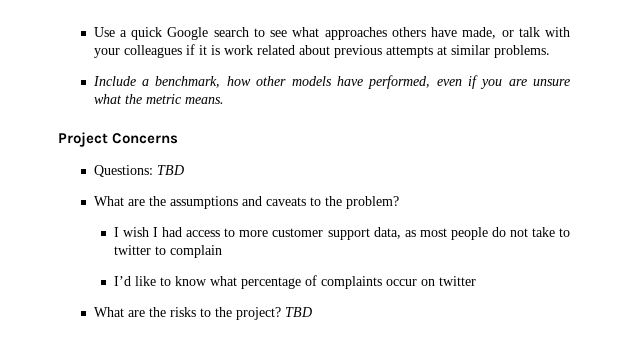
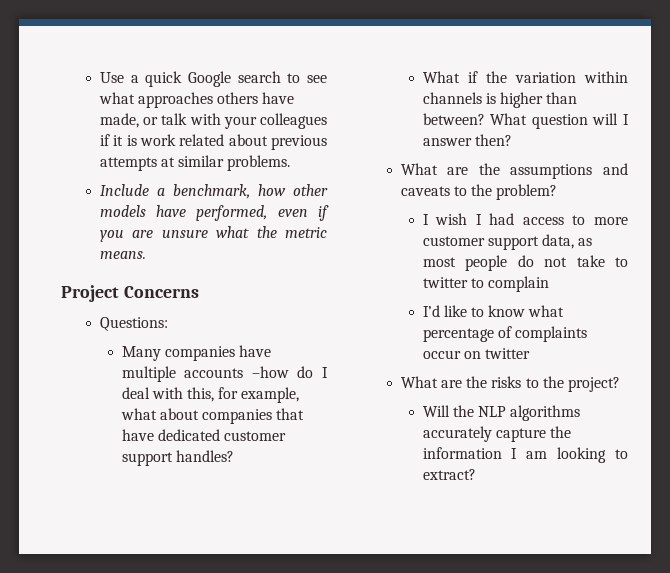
[156,165,184,175] TBD -> [121,345,271,361] [121,366,328,382] [121,387,300,403] [120,408,305,424] [121,429,286,441] [121,450,234,466] [422,71,628,83] [422,92,578,108] [422,113,629,129] [422,134,512,146] // Many companies have multiple accounts –how do I deal with this, for example, what about companies that have dedicated customer support handles? // What if the variation within channels is higher than between? What question will I answer then?
[284,307,312,317] TBD -> [422,405,581,421] [422,426,571,442] [422,447,628,463] [422,469,476,480] // Will the NLP algorithms accurately capture the information I am looking to extract?

